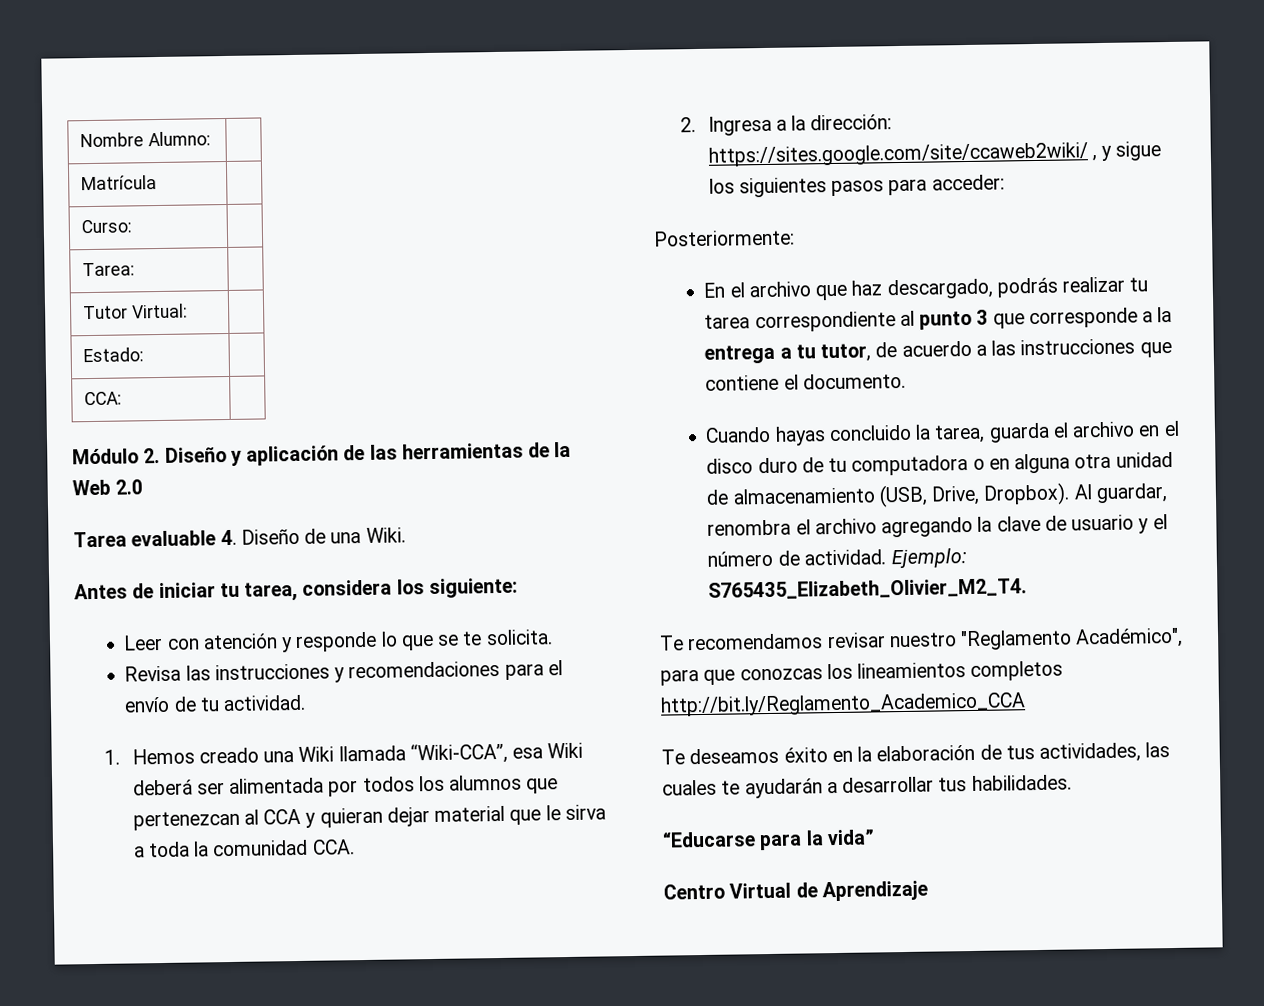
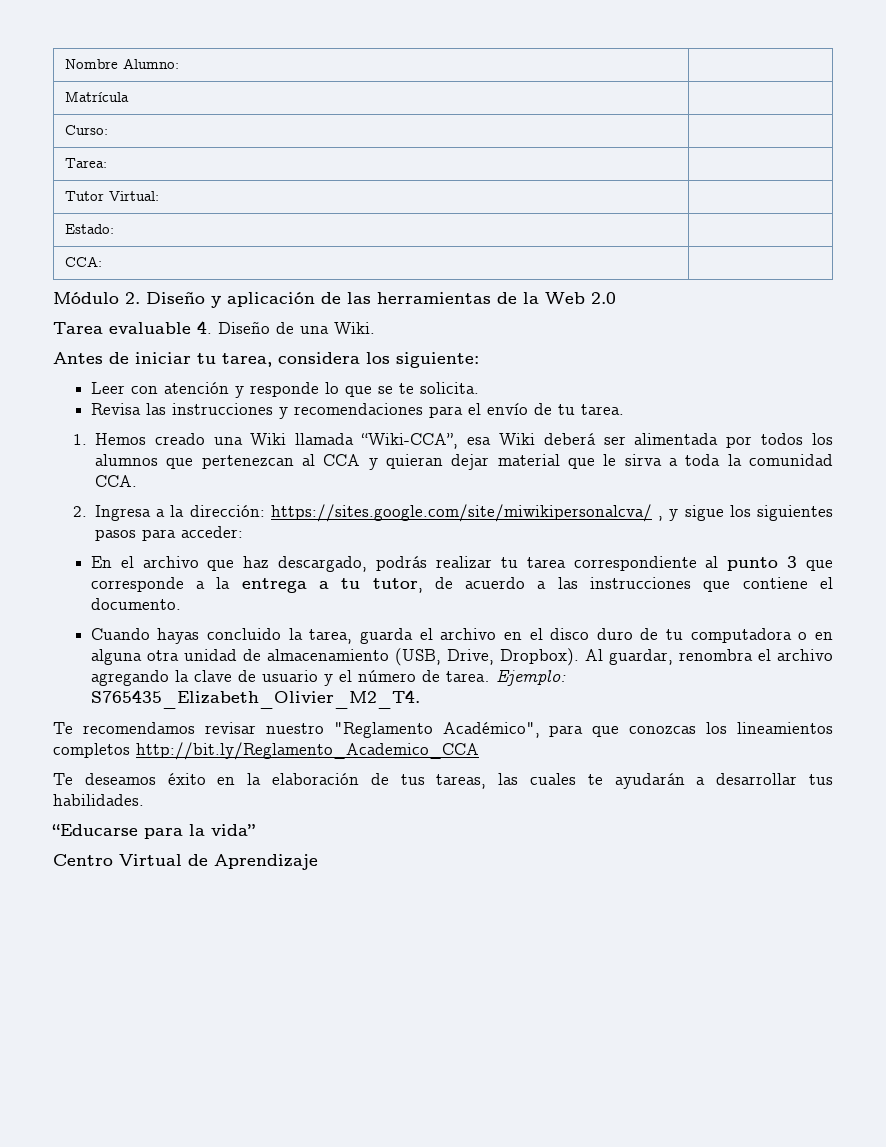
[223,694,307,712] actividad. -> [580,404,624,415] tarea.
[707,142,1088,167] https://sites.google.com/site/ccaweb2wiki/ -> [270,504,652,522] https://sites.google.com/site/miwikipersonalcva/
[653,229,795,247] // Posteriormente: -> (243, 532) none
[803,549,887,566] actividad. -> [445,671,490,682] tarea.
[1039,742,1142,763] actividades, -> [436,774,487,789] tareas,

